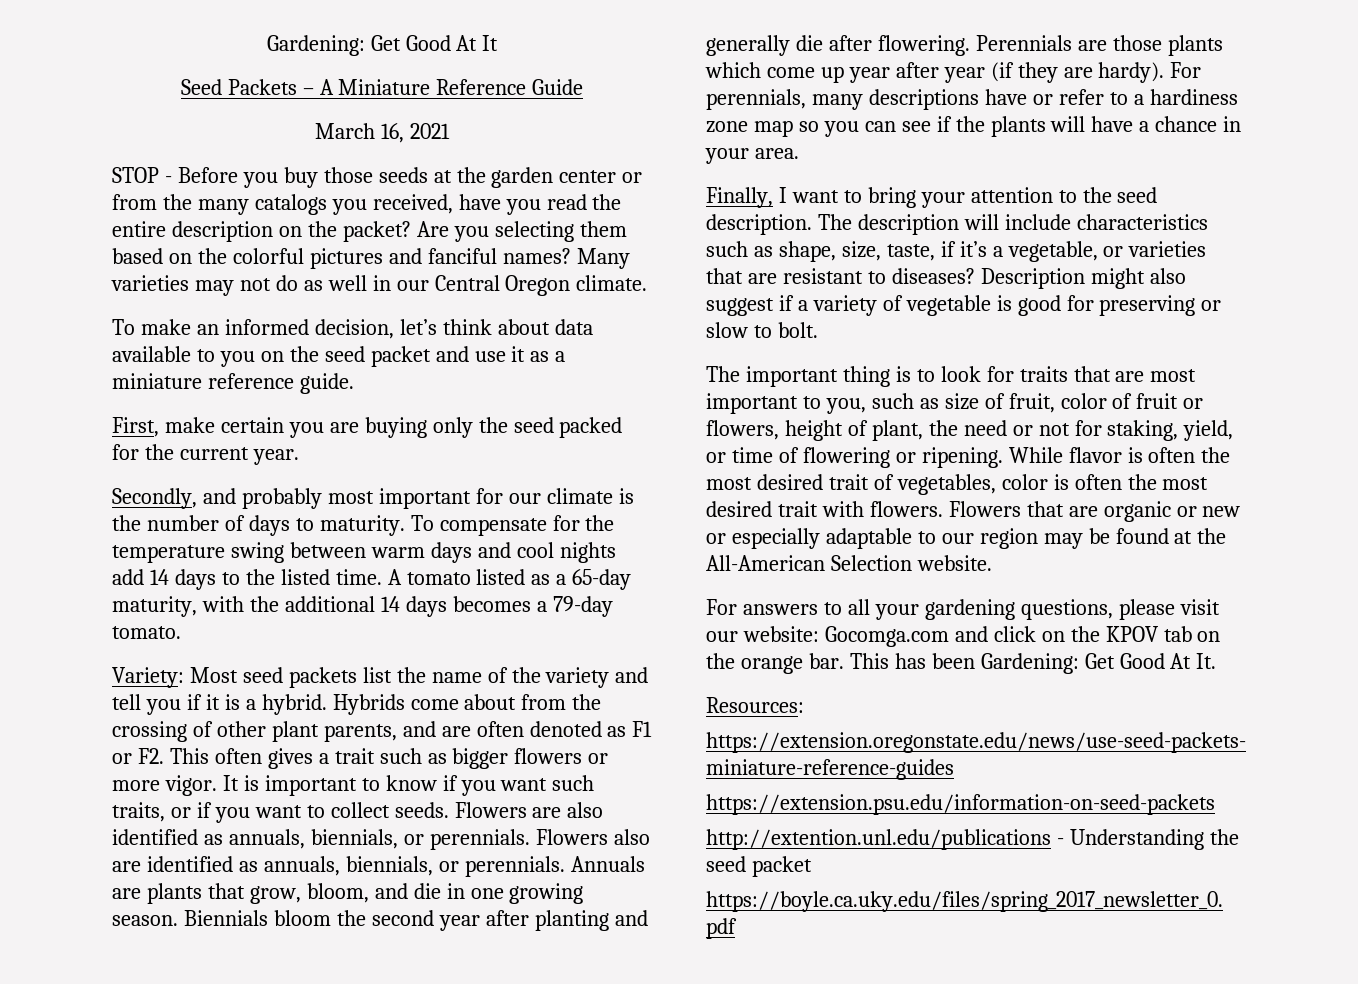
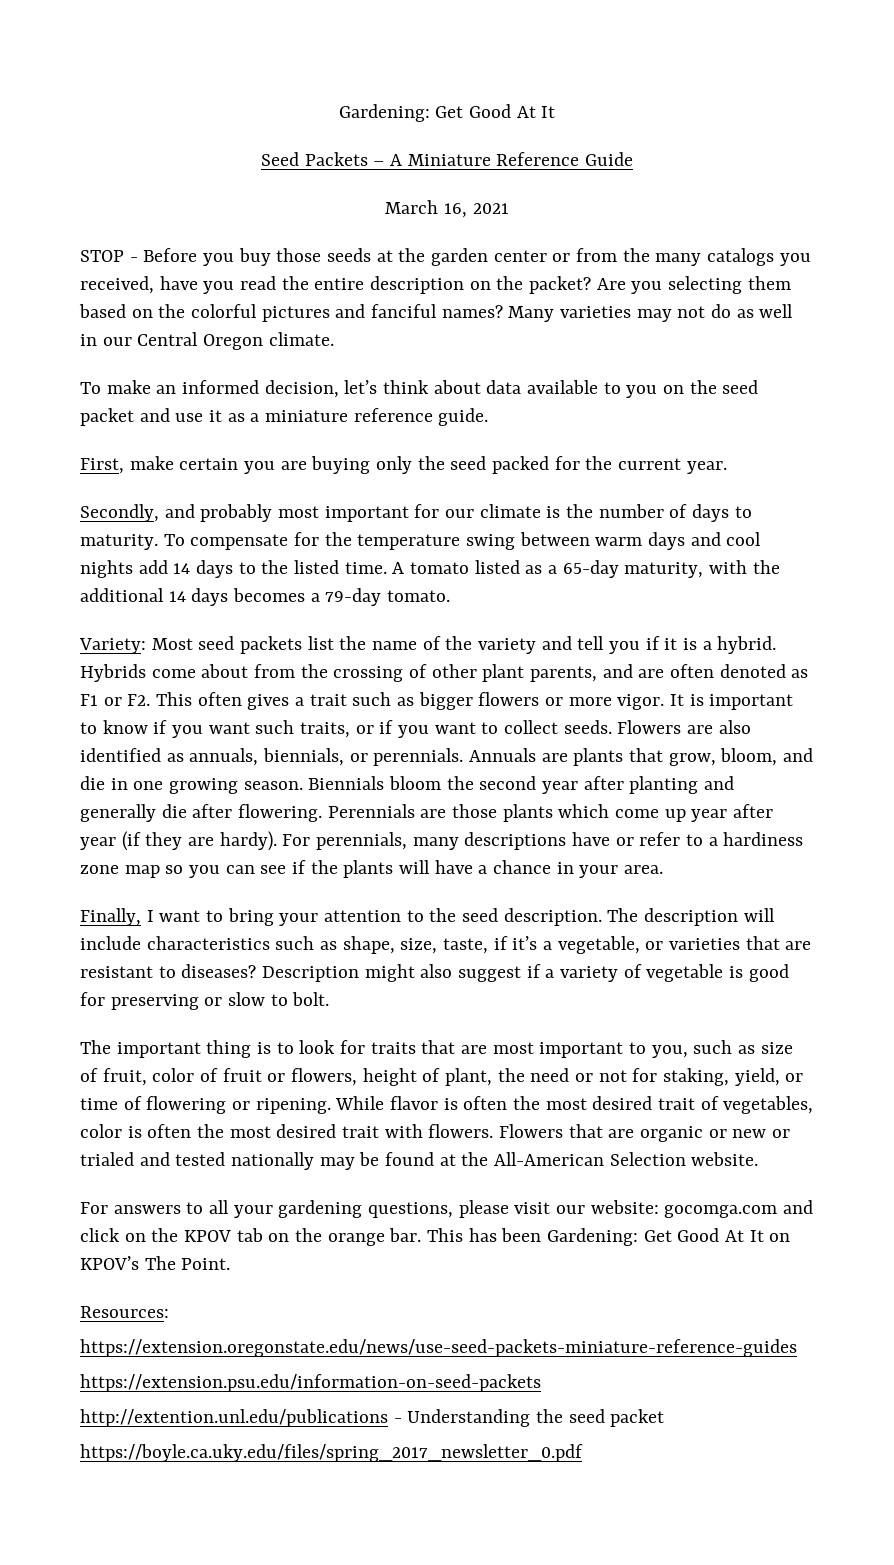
[535,829,650,845] [112,856,565,877] Flowers also are identified as annuals, biennials, or perennials. -> (464, 757) none
[731,528,1038,549] especially adaptable to our region -> [80,1152,315,1170] trialed and tested nationally
[824,626,949,647] Gocomga.com -> [664,1205,778,1218] gocomga.com
[1196,653,1217,669] It. -> [749,1230,791,1242] [80,1256,231,1270] It on KPOV’s The Point.

